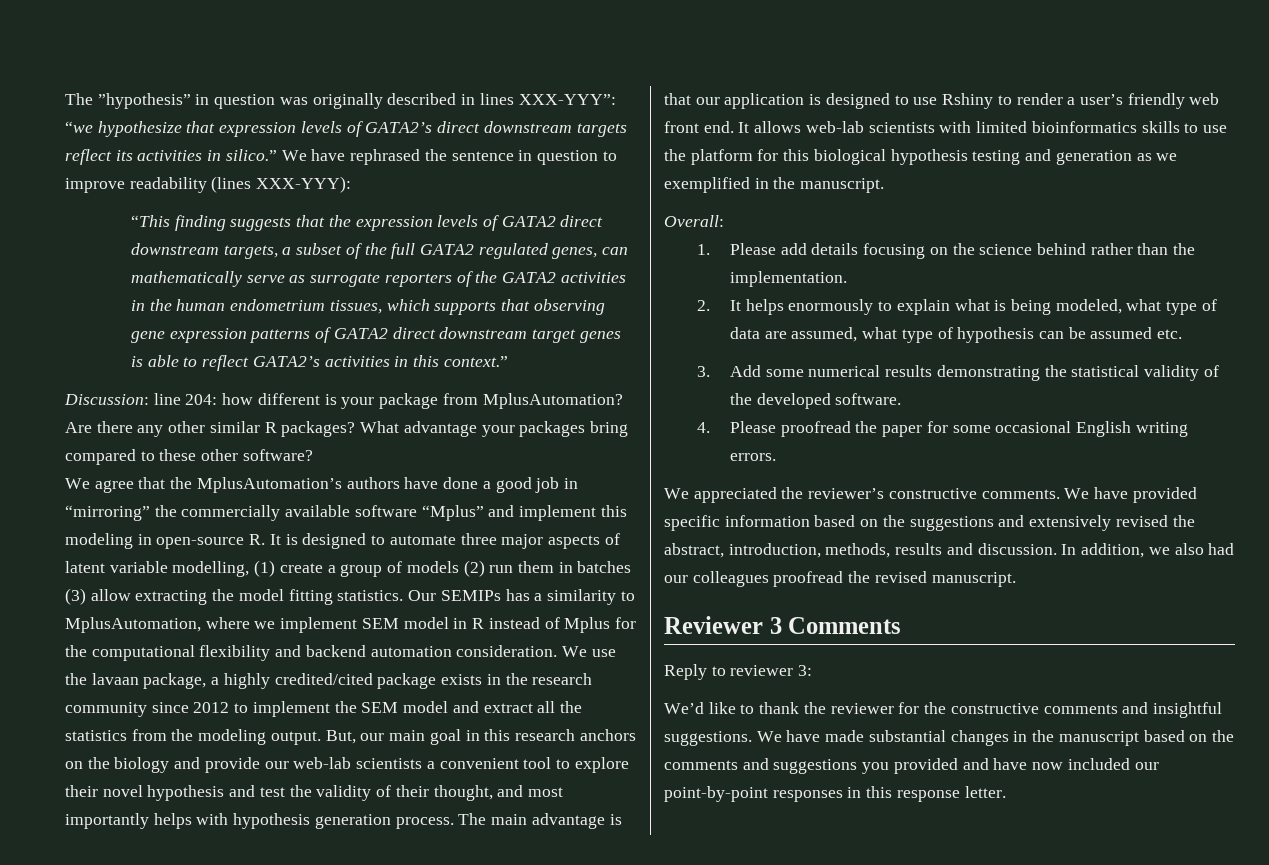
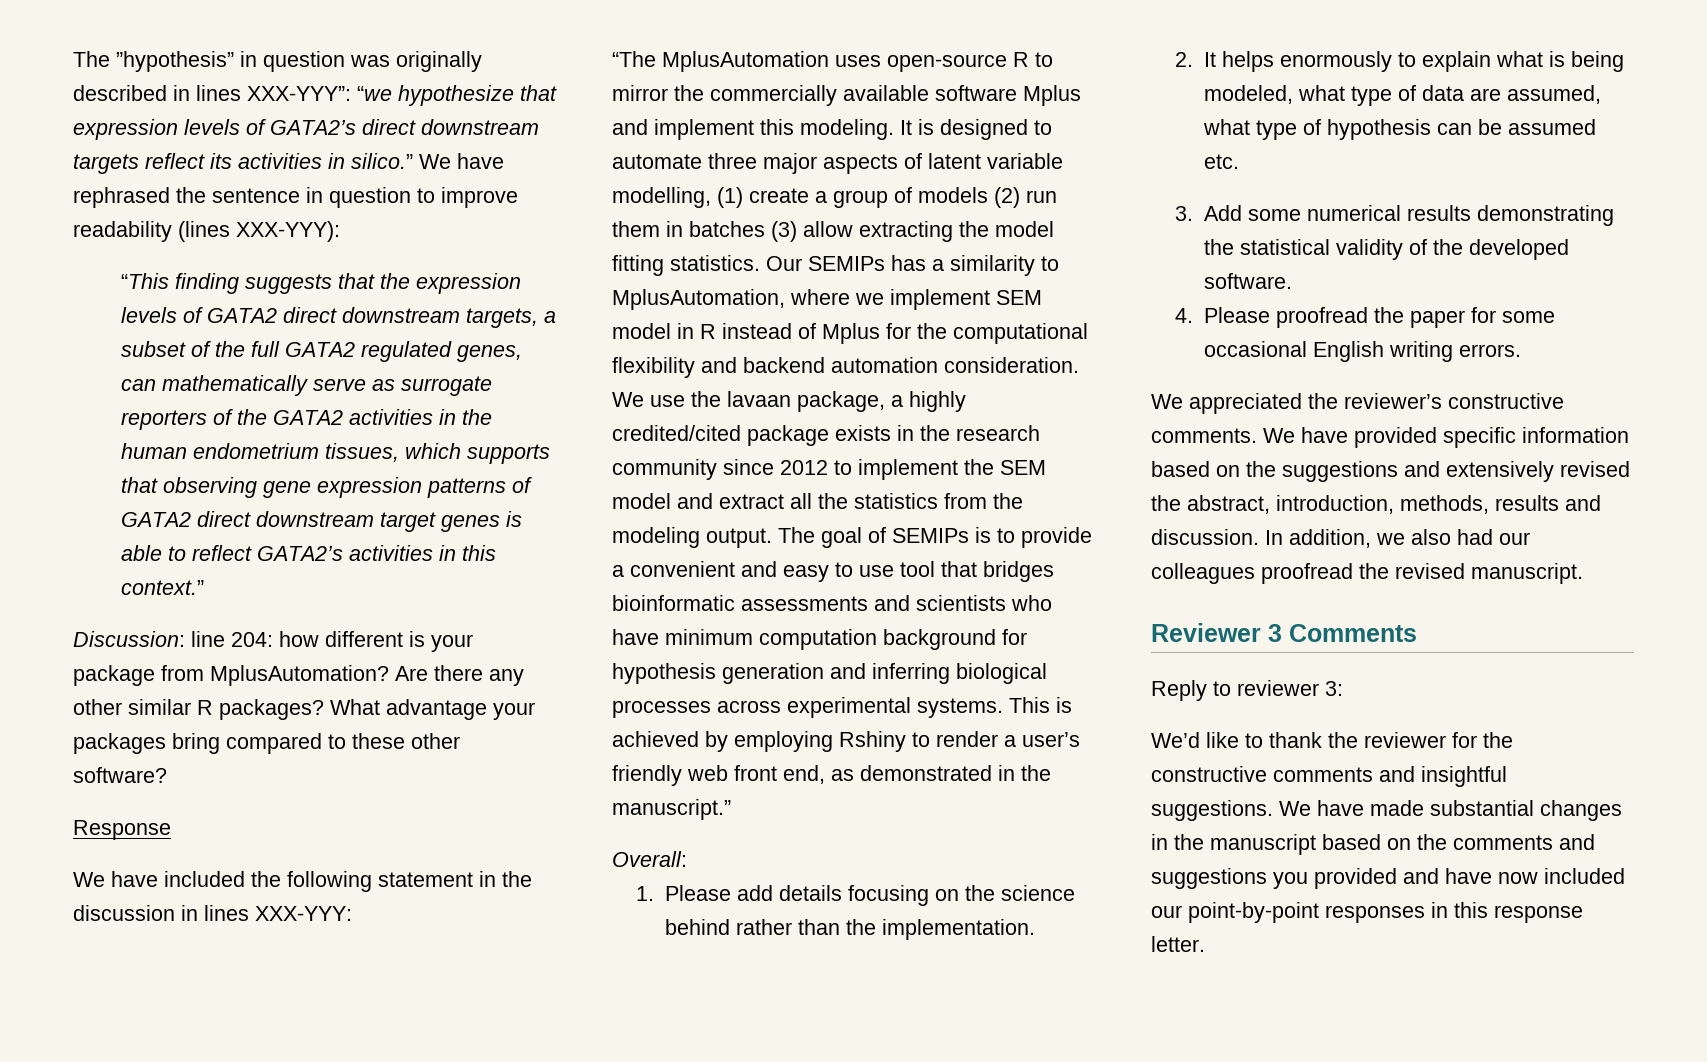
[65,477,578,493] [65,505,150,521] // We agree that the MplusAutomation’s authors have done a good job in “mirroring” -> [73,820,171,840] [73,871,532,892] [73,905,352,921] [612,51,1053,72] [612,85,668,101] // Response // We have included the following statement in the discussion in lines XXX-YYY: // “The MplusAutomation uses open-source R to mirror
[421,505,484,521] “Mplus” -> [1023,85,1081,106] Mplus
[65,533,266,549] modeling in open-source R. -> [800,119,894,140] modeling.
[325,729,636,745] [65,757,629,773] [65,785,563,801] [65,813,622,829] [664,93,938,109] But, our main goal in this research anchors on the biology and provide our web-lab scientists a convenient tool to explore their novel hypothesis and test the validity of their thought, and most importantly helps with hypothesis generation process. The main advantage is that our application is designed to use -> [778,527,1092,548] [612,561,1054,582] [612,595,1052,611] [612,629,1027,650] [612,663,1047,684] [612,697,1072,718] [612,731,833,752] The goal of SEMIPs is to provide a convenient and easy to use tool that bridges bioinformatic assessments and scientists who have minimum computation background for hypothesis generation and inferring biological processes across experimental systems. This is achieved by employing
[703,121,1227,133] [664,149,1178,165] [664,177,885,193] end. It allows web-lab scientists with limited bioinformatics skills to use the platform for this biological hypothesis testing and generation as we exemplified in the manuscript. -> [783,765,1051,784] [612,799,731,820] end, as demonstrated in the manuscript.”

